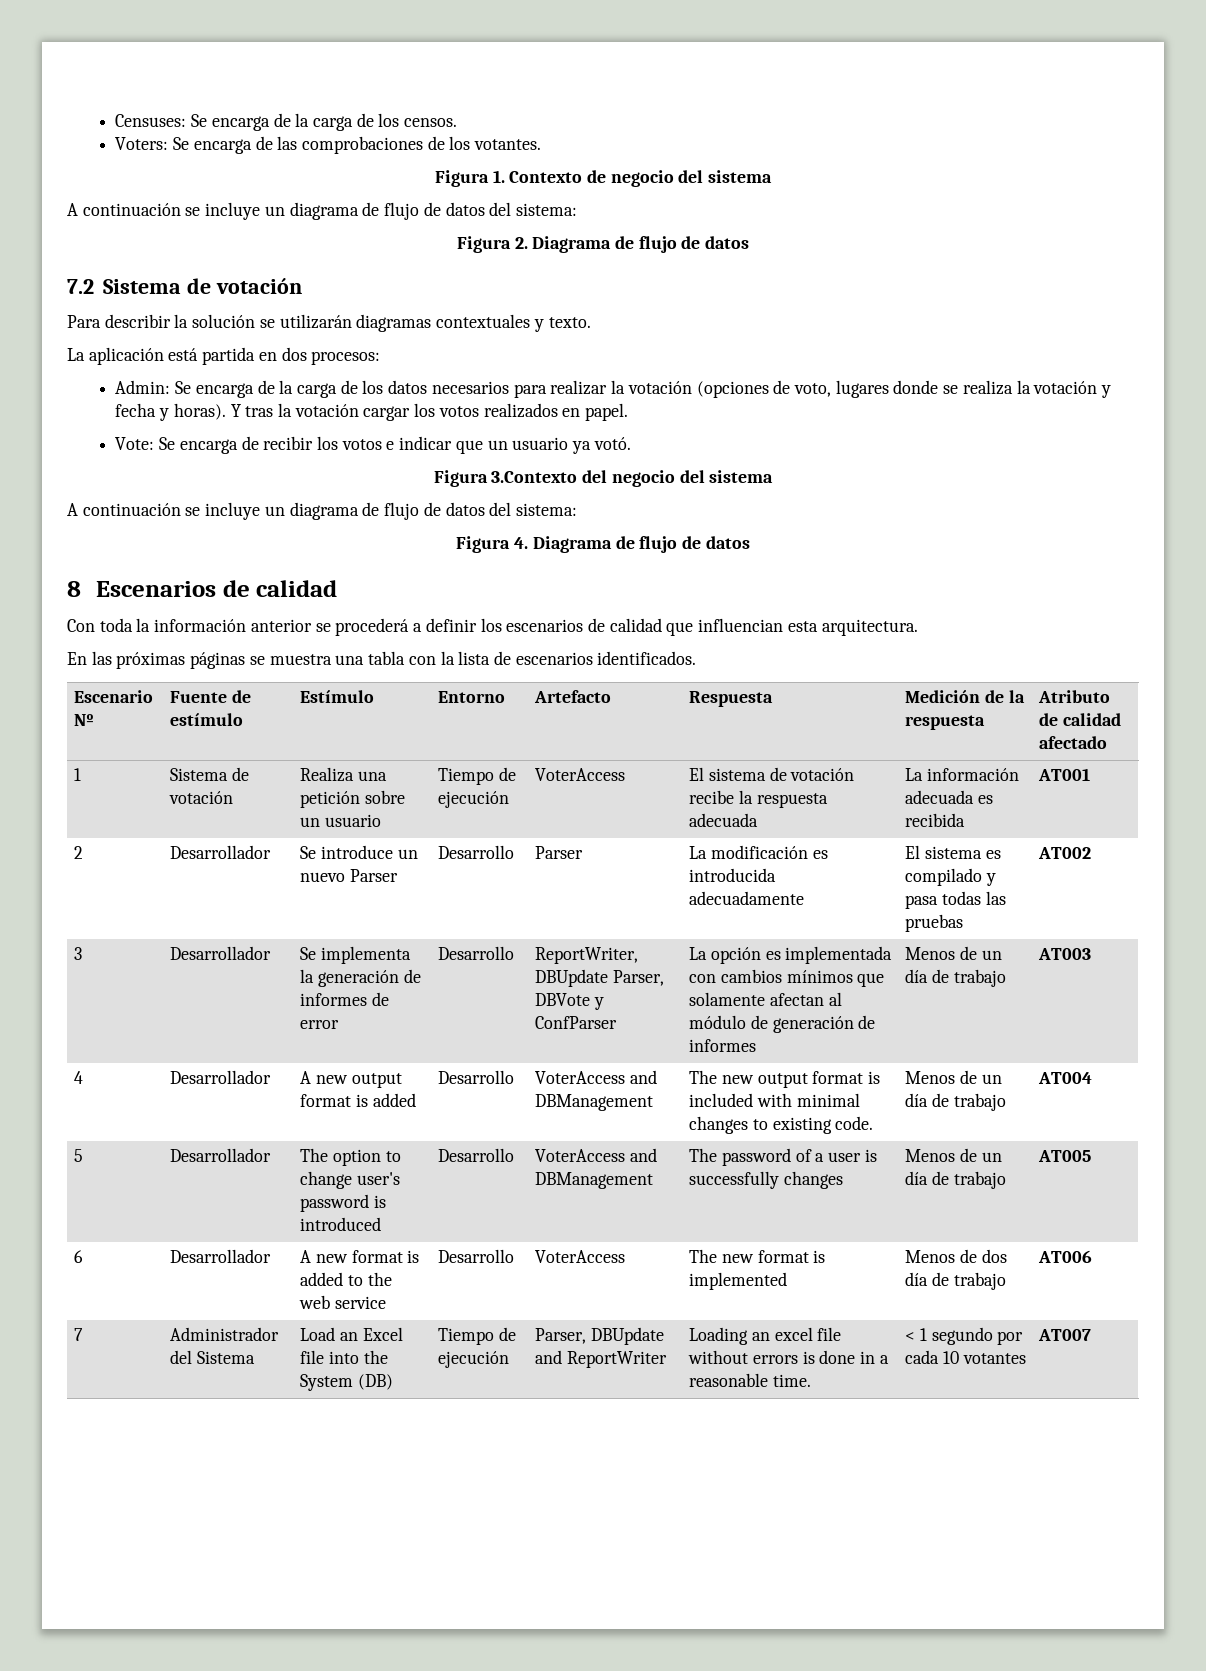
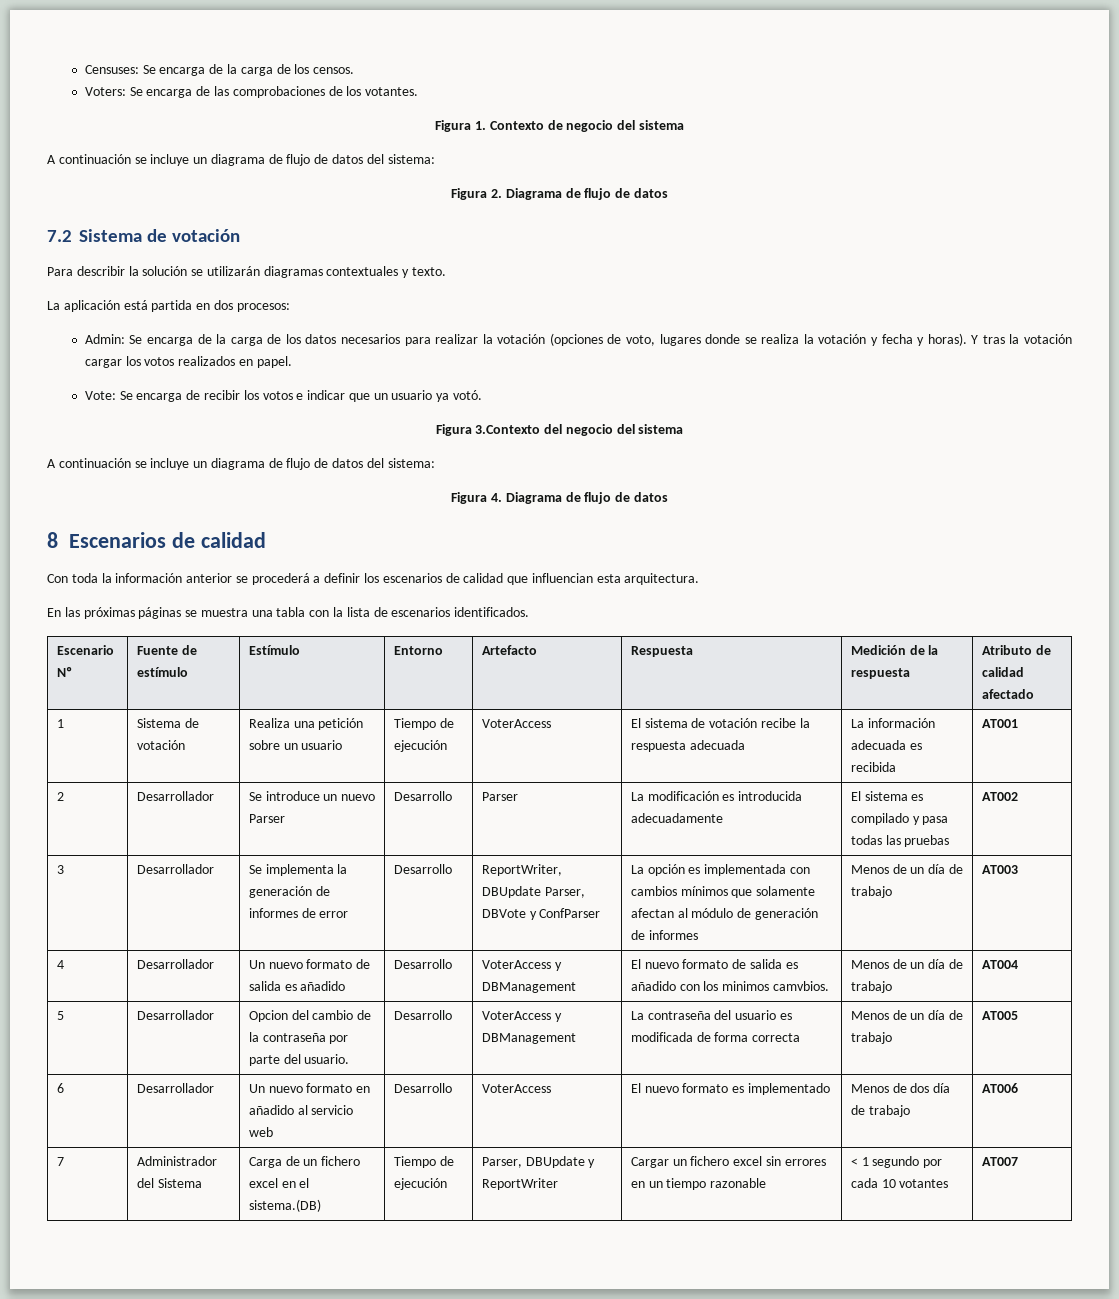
[300,1071,402,1088] [300,1093,416,1107] [438,1070,515,1084] [535,1070,657,1084] [535,1094,654,1111] [689,1070,880,1088] [689,1093,860,1107] [689,1116,874,1134] A new output format is added | Desarrollo | VoterAccess and DBManagement | The new output format is included with minimal changes to existing code. -> [248,959,371,969] [248,981,346,991] [393,959,452,969] [481,960,562,971] [481,982,576,993] [630,959,798,969] [630,981,829,991] Un nuevo formato de salida es añadido | Desarrollo | VoterAccess y DBManagement | El nuevo formato de salida es añadido con los minimos camvbios.
[300,1148,401,1166] [300,1171,400,1189] [300,1194,386,1212] [300,1217,382,1231] [438,1148,515,1162] [535,1148,657,1162] [535,1172,654,1189] [689,1148,877,1166] [689,1171,843,1189] The option to change user's password is introduced | Desarrollo | VoterAccess and DBManagement | The password of a user is successfully changes -> [248,1010,372,1022] [248,1032,349,1044] [248,1054,350,1066] [393,1010,452,1020] [481,1011,562,1022] [481,1033,576,1044] [630,1010,792,1020] [630,1032,801,1042] Opcion del cambio de la contraseña por parte del usuario. | Desarrollo | VoterAccess y DBManagement | La contraseña del usuario es modificada de forma correcta
[300,1250,420,1263] [300,1272,392,1286] A new format is added to the -> [248,1083,371,1093] [248,1105,354,1115] Un nuevo formato en añadido al servicio
[334,1296,386,1309] service -> (273, 1132) none
[689,1249,826,1263] [689,1272,788,1290] The new format is implemented -> [630,1083,830,1095] El nuevo formato es implementado
[300,1327,403,1341] [300,1350,388,1364] [300,1374,393,1391] Load an Excel file into the System (DB) -> [248,1156,361,1168] [248,1178,310,1188] [248,1199,321,1212] Carga de un fichero excel en el sistema.(DB)
[535,1350,563,1364] and -> [588,1159,596,1168] y
[689,1327,842,1345] [688,1350,889,1364] [689,1373,811,1387] Loading an excel file without errors is done in a reasonable time. -> [630,1156,826,1168] [630,1178,767,1190] Cargar un fichero excel sin errores en un tiempo razonable

